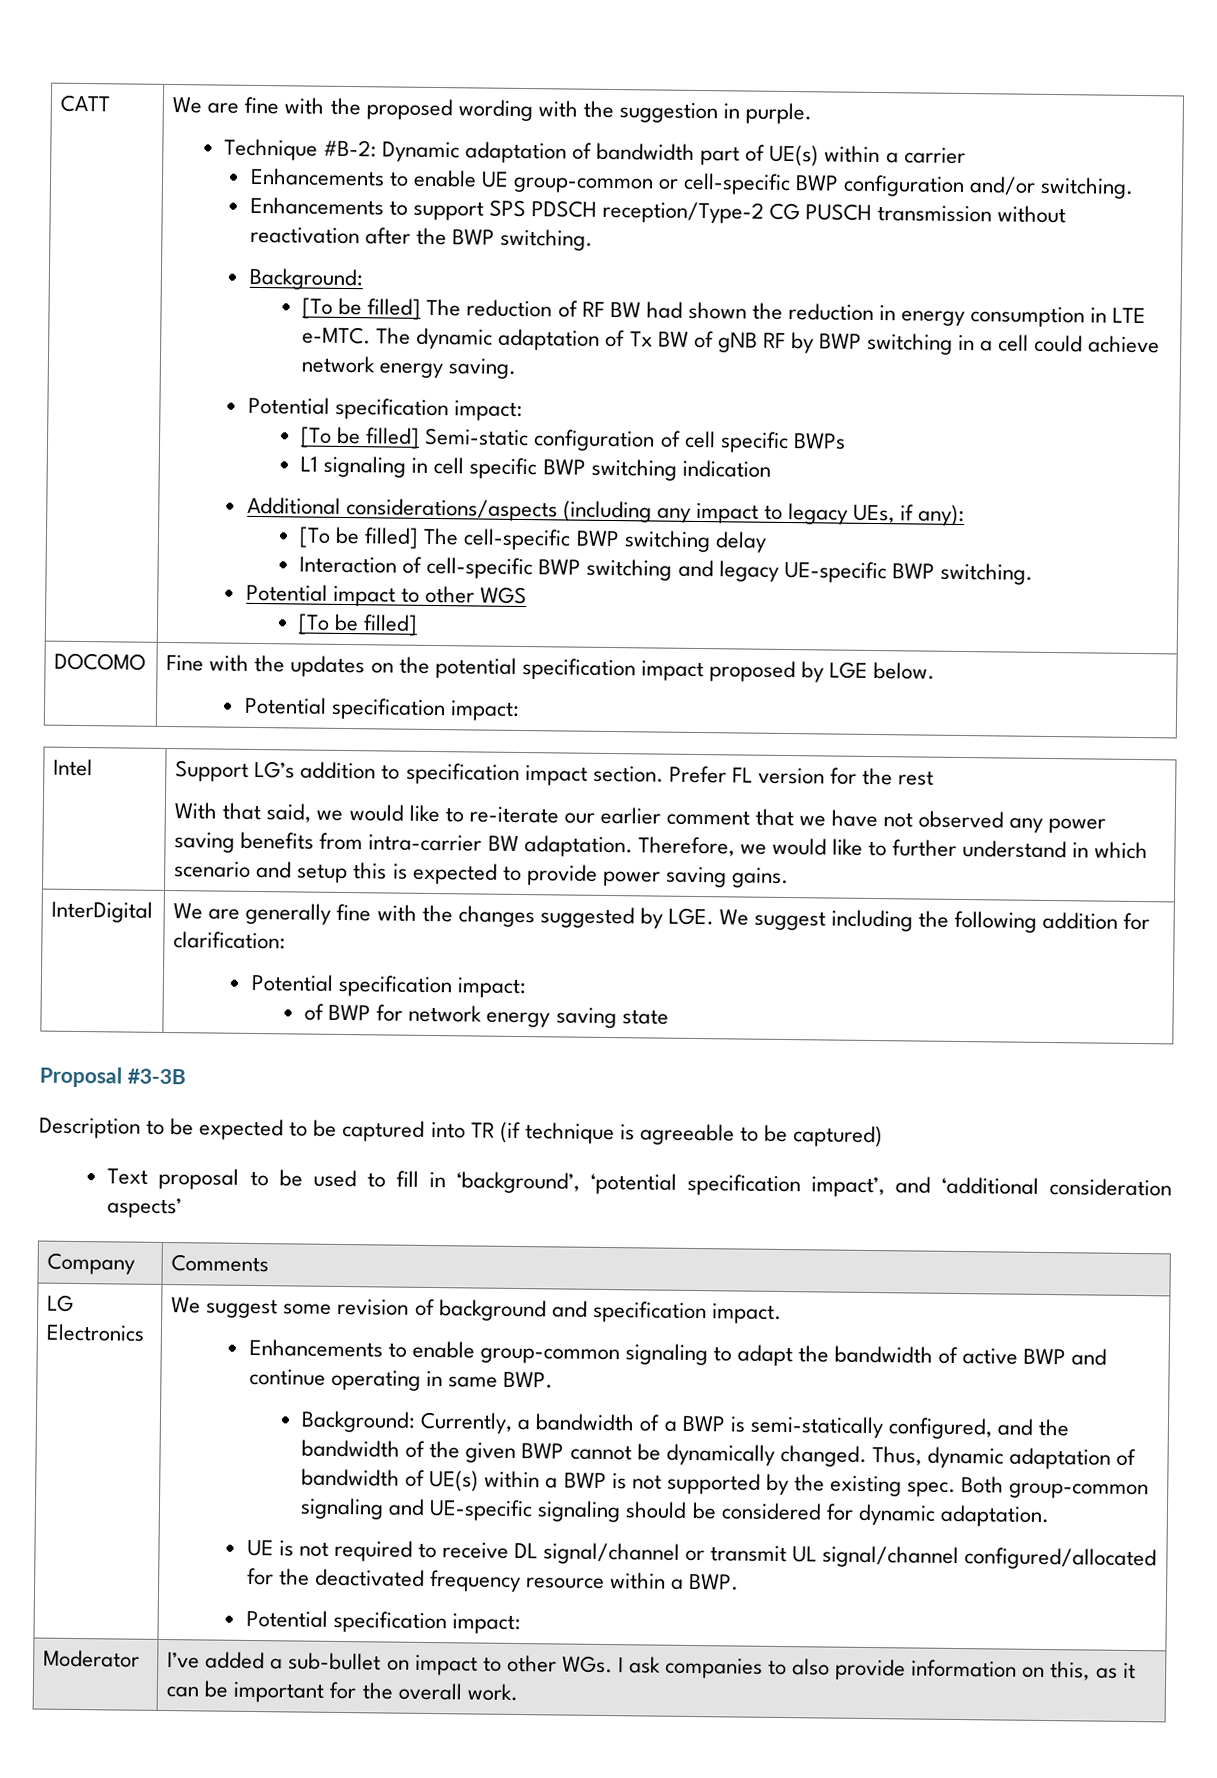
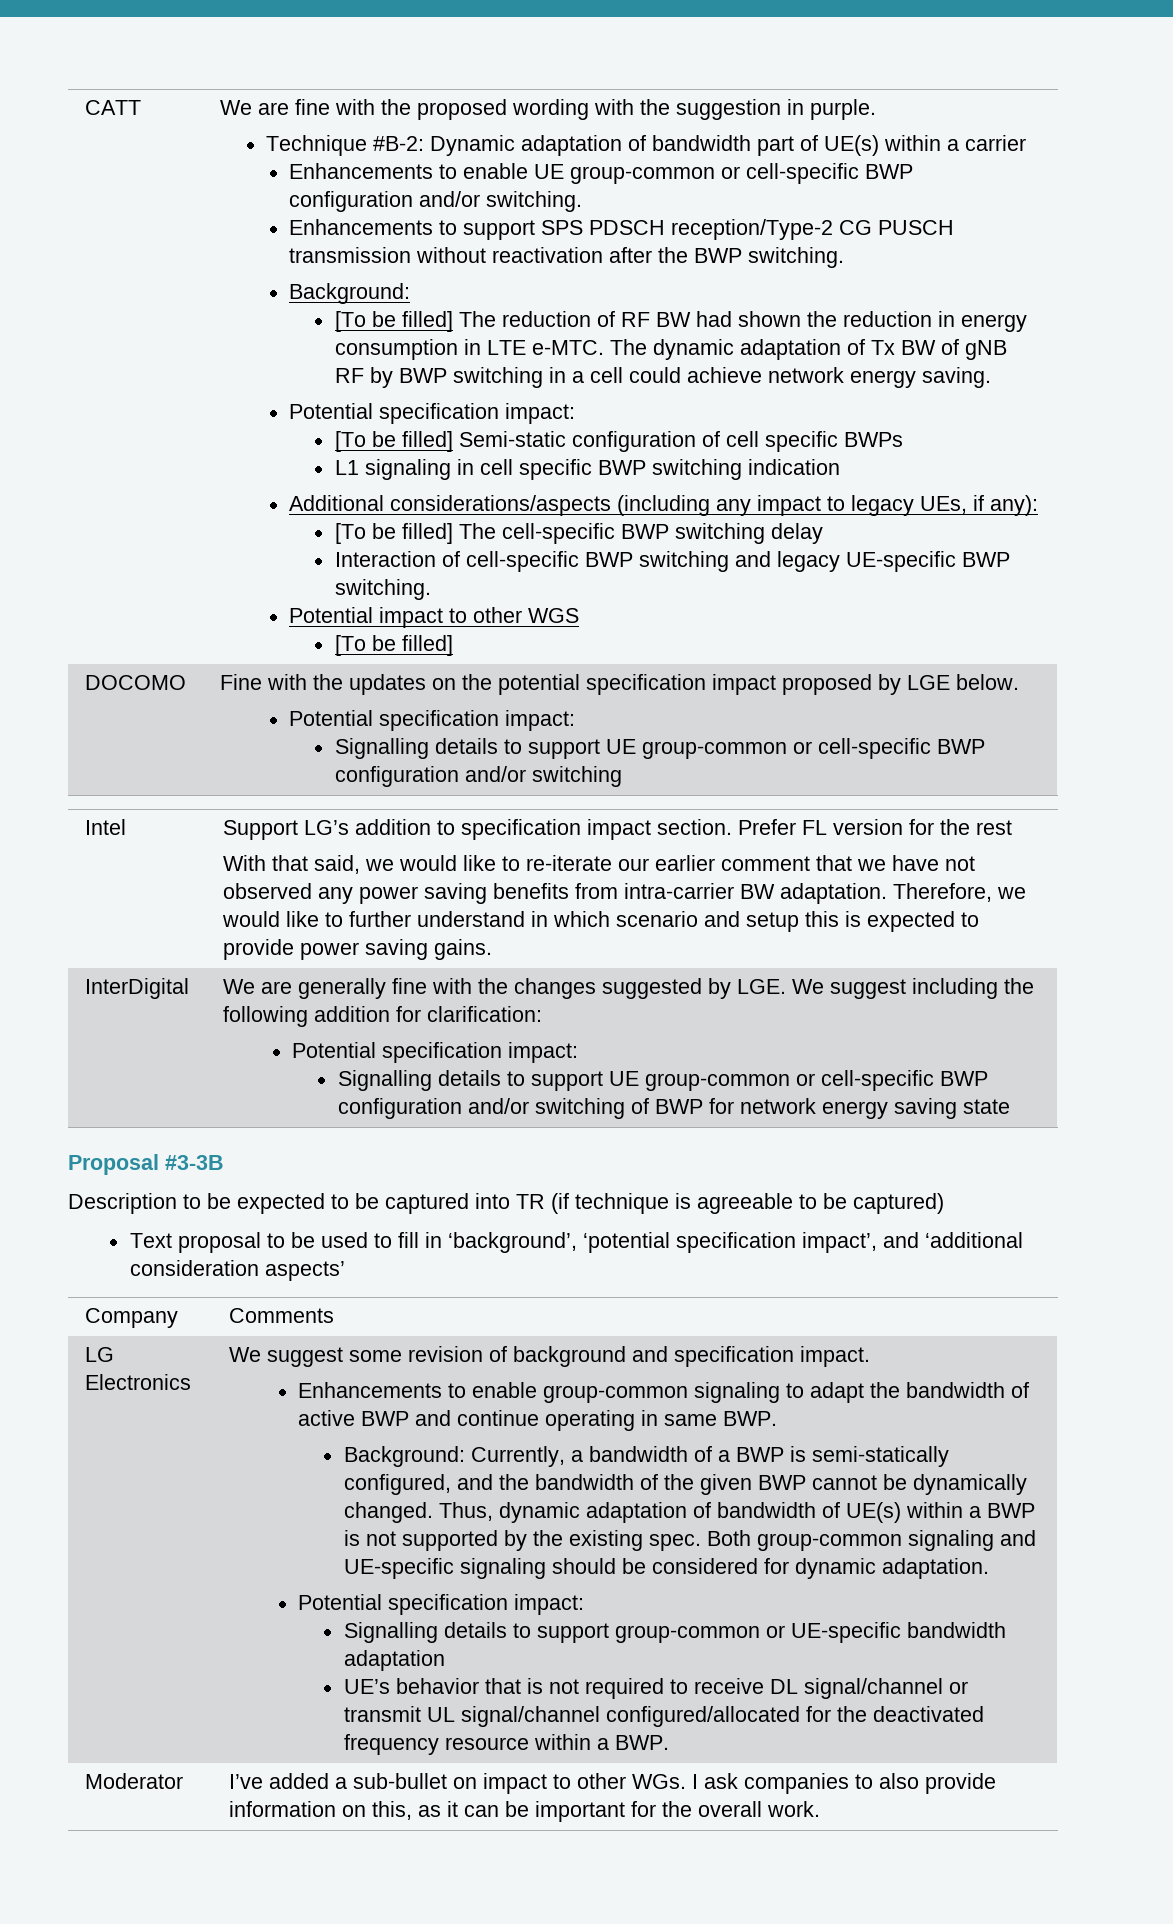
(520, 710) none -> [334,738,985,759] [334,766,622,787] // Signalling details to support UE group-common or cell-specific BWP configuration and/or switching
(526, 988) none -> [337,1070,988,1091] [337,1098,625,1119] Signalling details to support UE group-common or cell-specific BWP configuration and/or switching
[246,1539,274,1557] UE -> [297,1594,584,1615] [343,1622,1006,1643] [343,1650,445,1671] [343,1678,521,1694] Potential specification impact: // Signalling details to support group-common or UE-specific bandwidth adaptation // UE’s behavior that
[245,1609,521,1635] // Potential specification impact: -> (669, 1742) none

